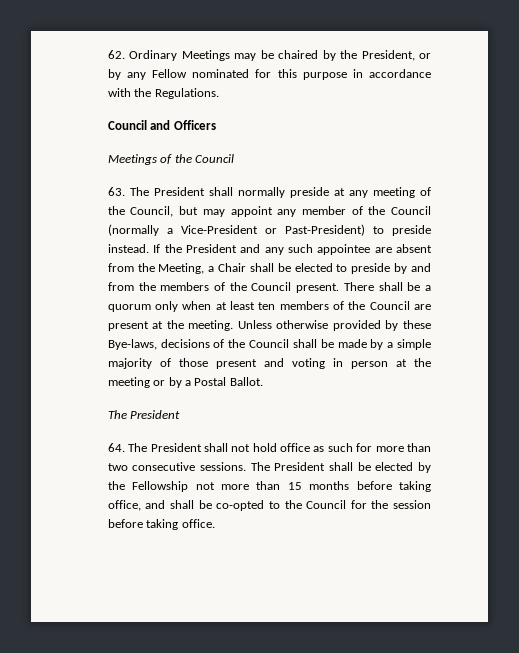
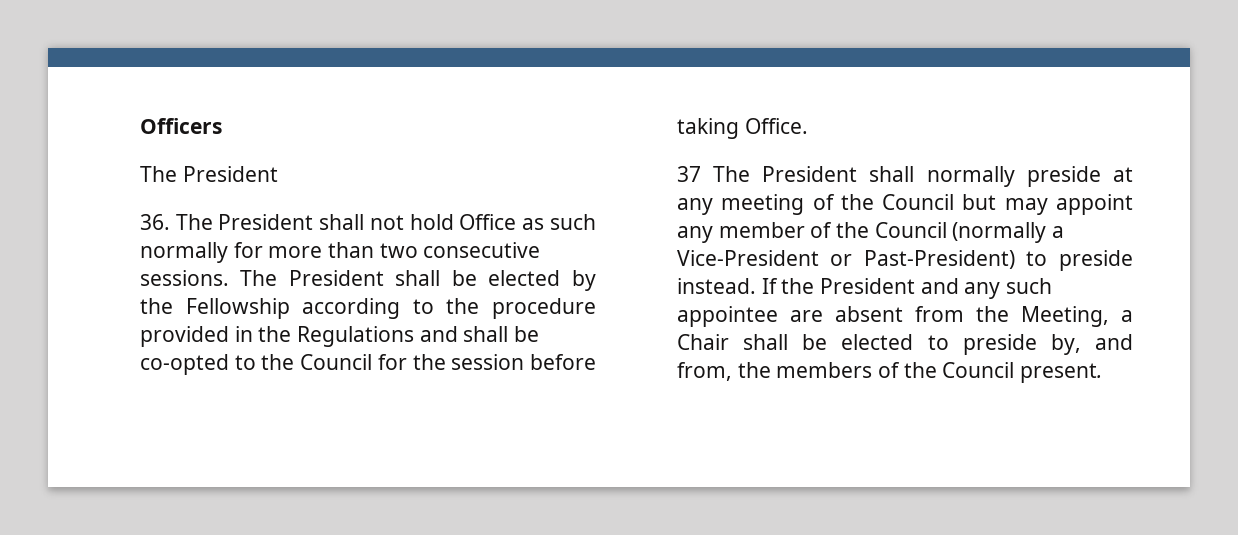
[107,50,431,61] [107,69,431,80] [107,88,219,99] [107,120,216,130] [107,154,234,165] [107,187,125,196] 62. Ordinary Meetings may be chaired by the President, or by any Fellow nominated for this purpose in accordance with the Regulations. // Council and Officers // Meetings of the Council // 63. -> [139,118,222,134] [139,166,278,182] [139,214,596,230] [139,242,541,263] [139,270,596,291] [139,298,596,319] [139,326,539,347] [139,354,596,375] [676,118,808,139] [676,166,701,182] Officers // The President // 36. The President shall not hold Office as such normally for more than two consecutive sessions. The President shall be elected by the Fellowship according to the procedure provided in the Regulations and shall be co-opted to the Council for the session before taking Office. // 37
[130,206,174,217] Council, -> [882,194,955,210] Council
[394,263,431,274] [107,282,134,291] by and from -> [1050,334,1133,355] [676,362,732,381] by, and from,
[343,282,432,291] [107,301,431,312] [107,320,432,331] [107,339,431,350] [107,358,432,369] [107,377,263,388] [107,410,181,419] [107,443,431,452] [107,462,432,473] [107,481,432,492] [107,500,432,511] [107,519,215,530] There shall be a quorum only when at least ten members of the Council are present at the meeting. Unless otherwise provided by these Bye-laws, decisions of the Council shall be made by a simple majority of those present and voting in person at the meeting or by a Postal Ballot. // The President // 64. The President shall not hold office as such for more than two consecutive sessions. The President shall be elected by the Fellowship not more than 15 months before taking office, and shall be co-opted to the Council for the session before taking office. -> (1102, 373) none

